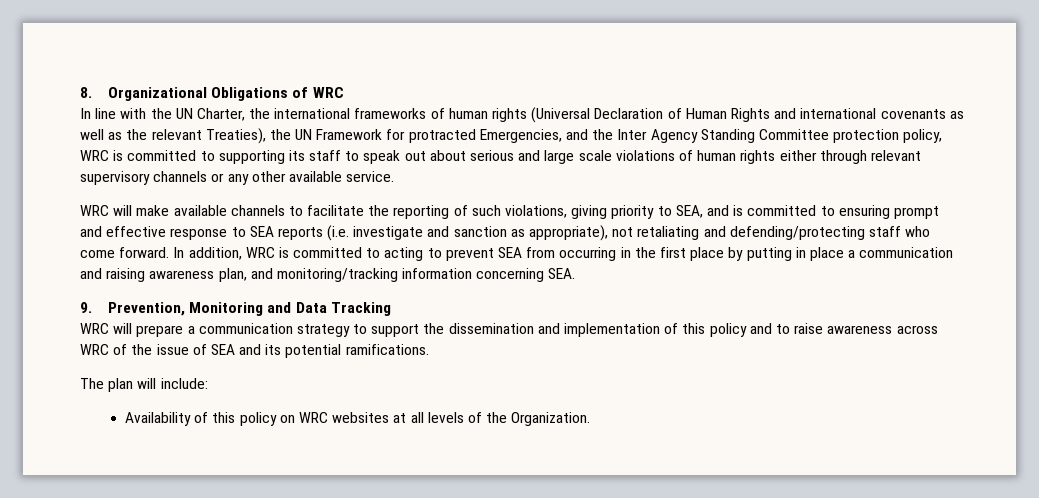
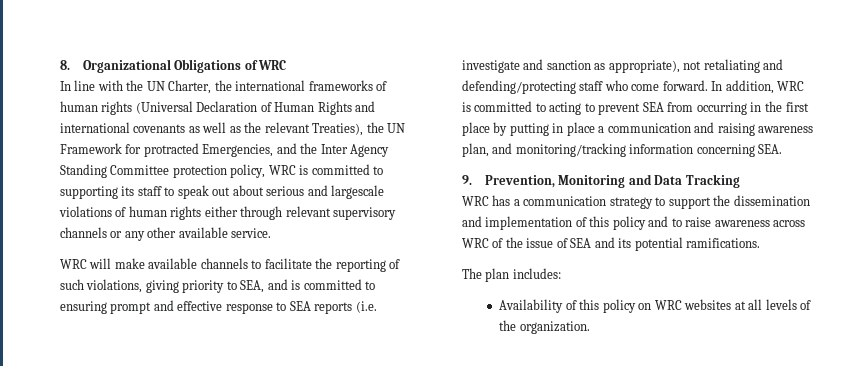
[544,150,612,164] large scale -> [331,185,385,199] largescale
[113,323,184,337] will prepare -> [492,195,511,206] has
[137,378,208,389] will include: -> [512,268,561,279] includes:
[511,412,591,426] Organization. -> [519,321,590,334] organization.

